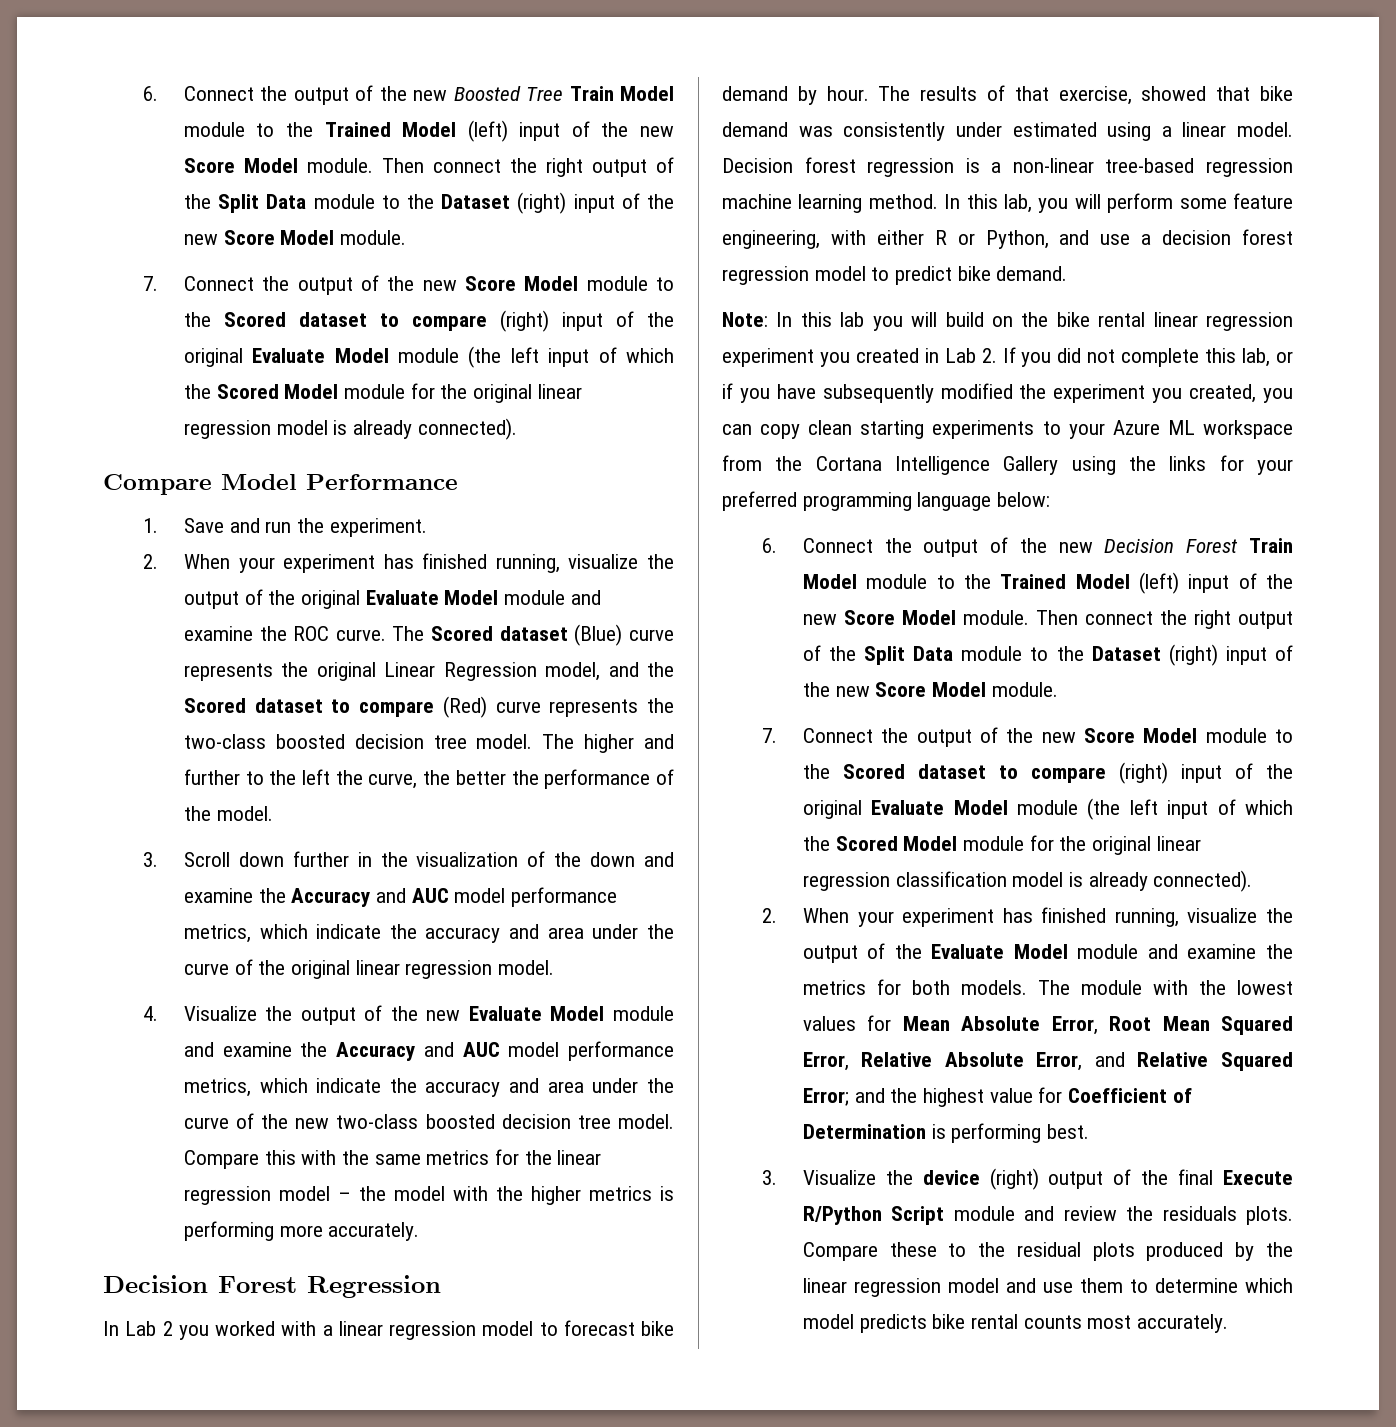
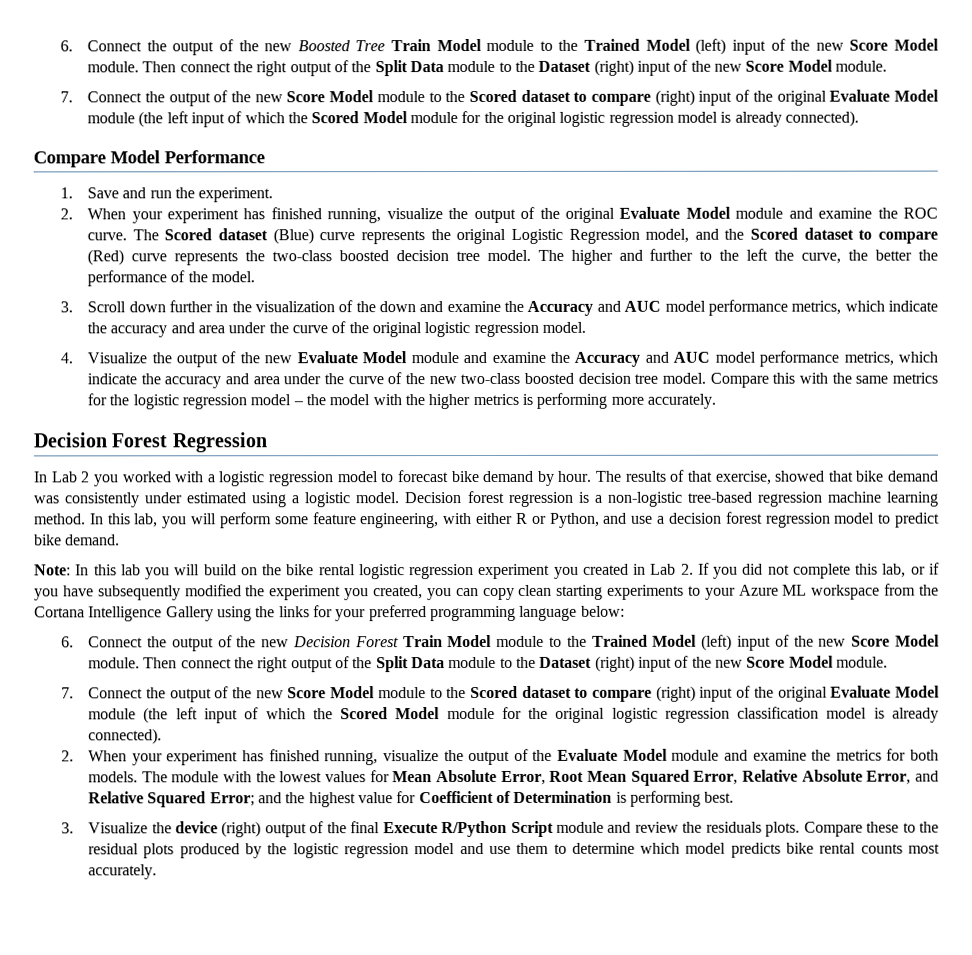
[537,384,582,399] linear -> [559,111,606,127] logistic
[384,662,436,677] Linear -> [510,228,563,244] Logistic
[355,960,400,975] linear -> [424,322,471,338] logistic
[557,1150,602,1165] linear -> [132,394,179,410] logistic
[338,1321,383,1336] linear -> [218,471,266,487] logistic
[1182,122,1227,137] linear -> [305,492,352,508] logistic
[1012,158,1094,173] non-linear -> [607,491,683,507] non-logistic
[1153,312,1198,327] linear -> [358,564,405,580] logistic
[1156,836,1201,851] linear -> [611,707,658,723] logistic
[802,1278,847,1293] linear -> [292,843,339,859] logistic

